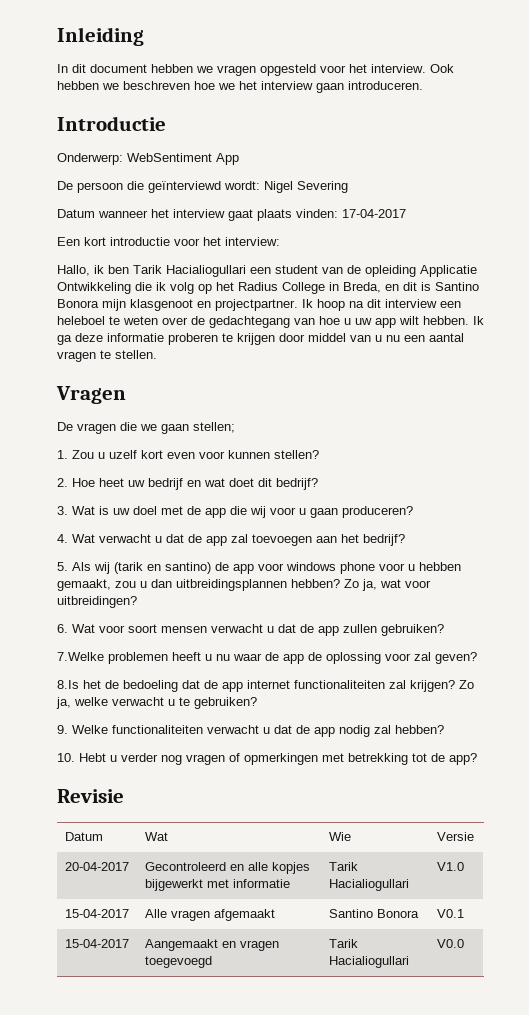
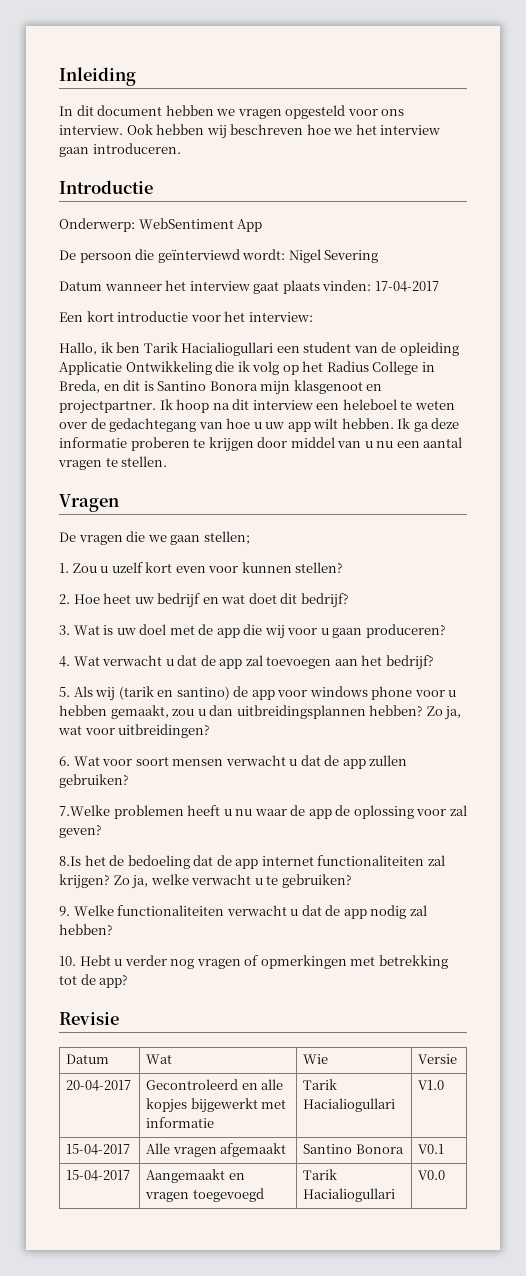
[349,64,367,73] het -> [381,109,405,116] ons
[102,83,119,90] we -> [206,125,227,139] wij

